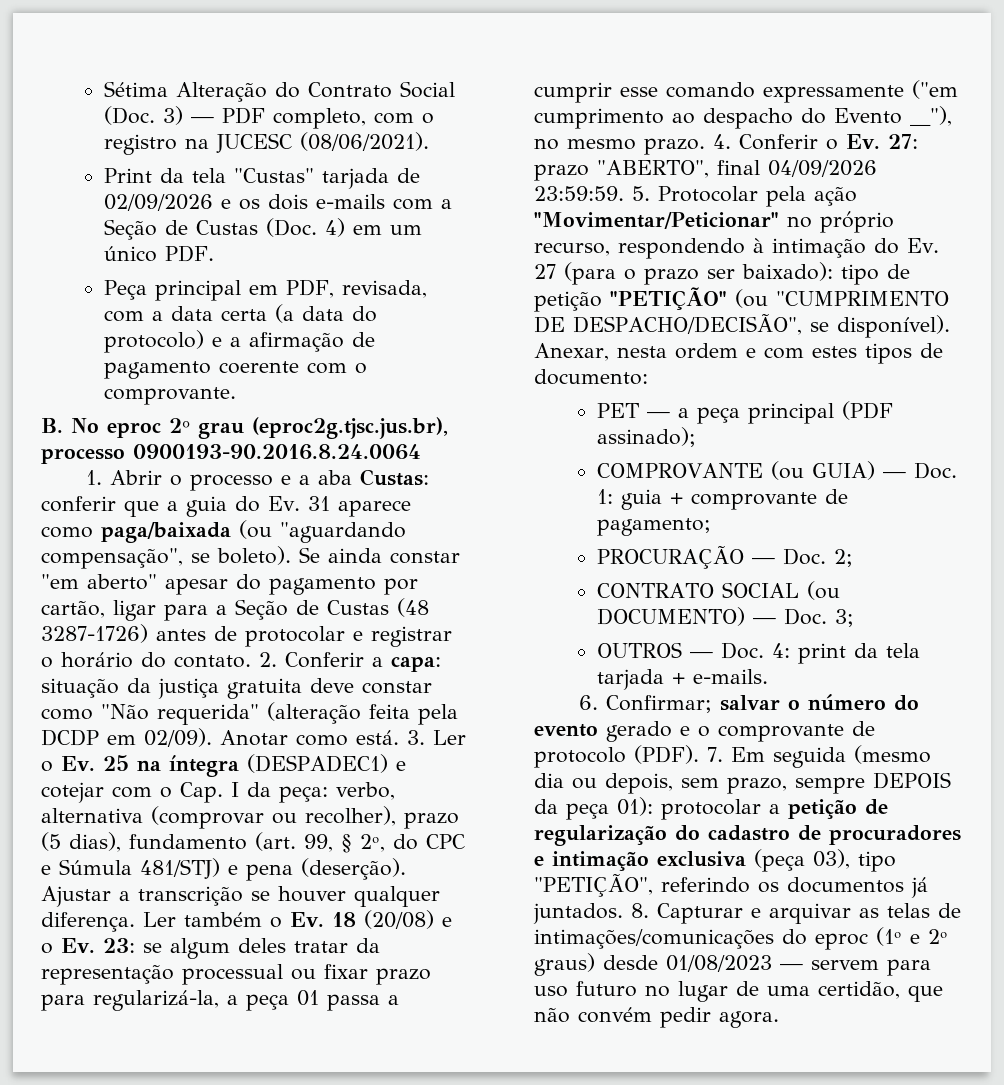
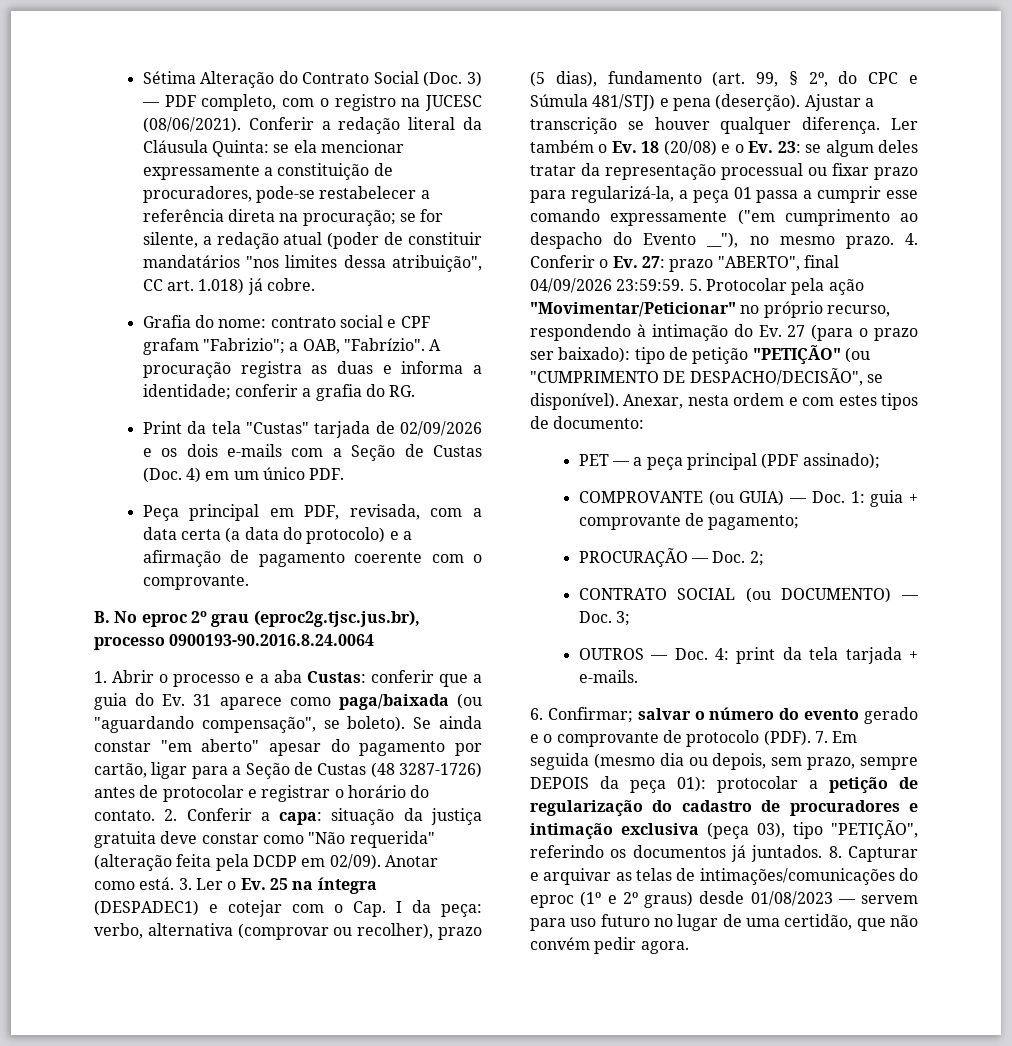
(430, 141) none -> [248,117,483,134] [142,140,405,157] [142,163,393,180] [142,186,430,203] [142,209,444,226] [142,232,482,249] [142,255,482,272] [142,278,316,295] [142,315,430,328] [142,338,442,355] [142,361,483,378] [142,384,416,401] Conferir a redação literal da Cláusula Quinta: se ela mencionar expressamente a constituição de procuradores, pode-se restabelecer a referência direta na procuração; se for silente, a redação atual (poder de constituir mandatários "nos limites dessa atribuição", CC art. 1.018) já cobre. // Grafia do nome: contrato social e CPF grafam "Fabrizio"; a OAB, "Fabrízio". A procuração registra as duas e informa a identidade; conferir a grafia do RG.

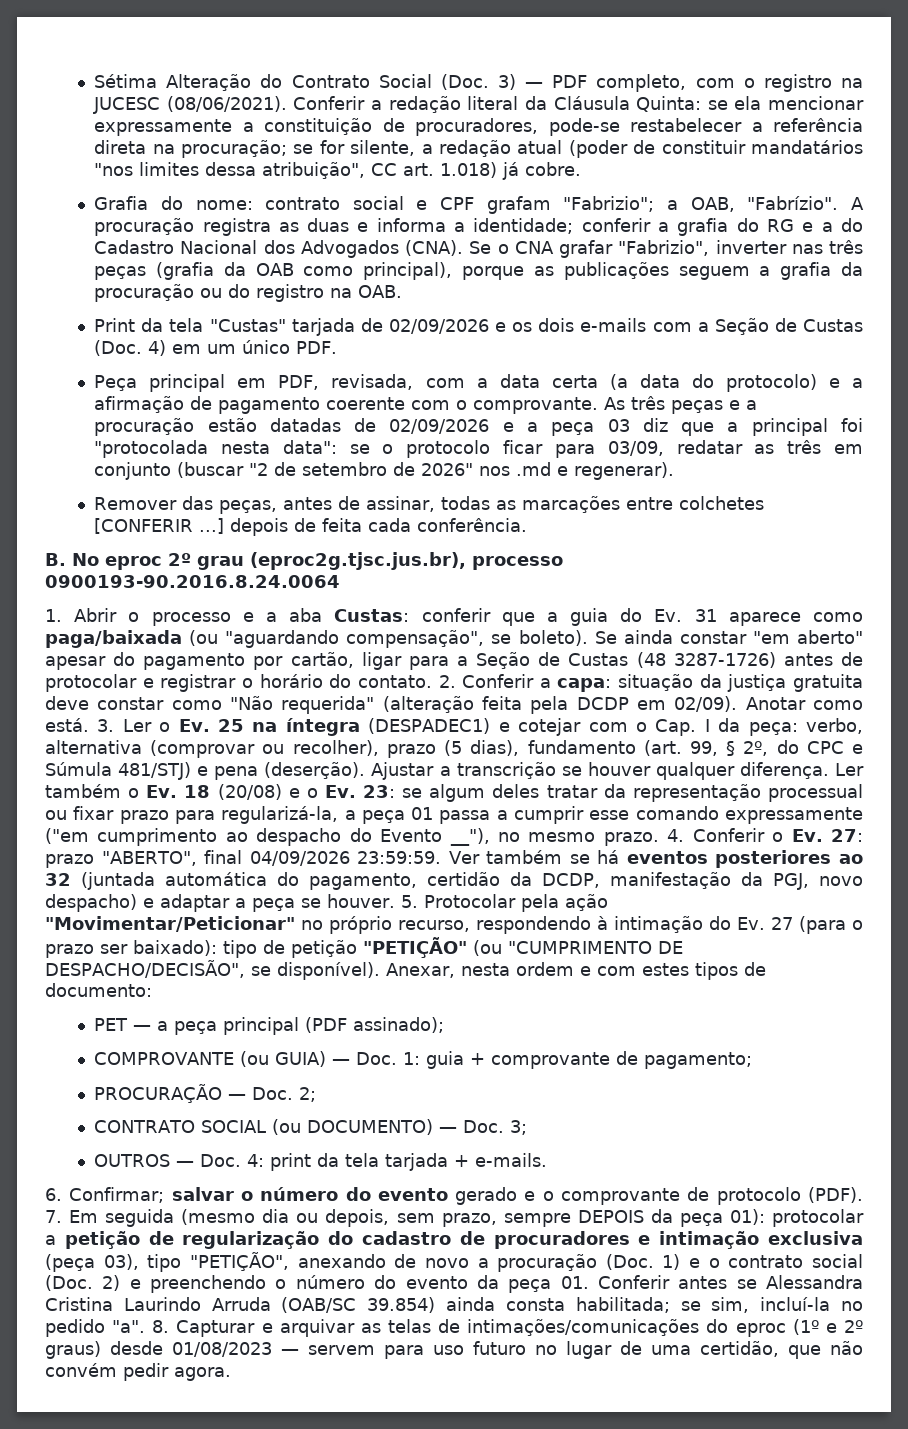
[389,385,416,397] RG. -> [767,218,864,232] [94,240,864,258] [94,262,864,280] [94,284,403,302] RG e a do Cadastro Nacional dos Advogados (CNA). Se o CNA grafar "Fabrizio", inverter nas três peças (grafia da OAB como principal), porque as publicações seguem a grafia da procuração ou do registro na OAB.
(249, 582) none -> [604,396,758,414] [94,418,864,436] [94,440,864,458] [94,462,675,480] [94,496,765,514] [94,518,528,536] As três peças e a procuração estão datadas de 02/09/2026 e a peça 03 diz que a principal foi "protocolada nesta data": se o protocolo ficar para 03/09, redatar as três em conjunto (buscar "2 de setembro de 2026" nos .md e regenerar). // Remover das peças, antes de assinar, todas as marcações entre colchetes [CONFERIR ...] depois de feita cada conferência.
(685, 285) none -> [448,850,864,868] [45,872,863,890] [45,894,395,912] Ver também se há eventos posteriores ao 32 (juntada automática do pagamento, certidão da DCDP, manifestação da PGJ, novo despacho) e adaptar a peça se houver.
[530,845,823,862] referindo os documentos já juntados. -> [297,1254,863,1272] [45,1275,864,1293] [45,1297,864,1313] [45,1319,146,1337] anexando de novo a procuração (Doc. 1) e o contrato social (Doc. 2) e preenchendo o número do evento da peça 01. Conferir antes se Alessandra Cristina Laurindo Arruda (OAB/SC 39.854) ainda consta habilitada; se sim, incluí-la no pedido "a".

